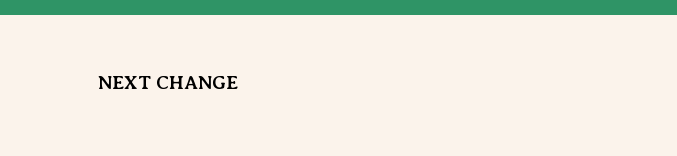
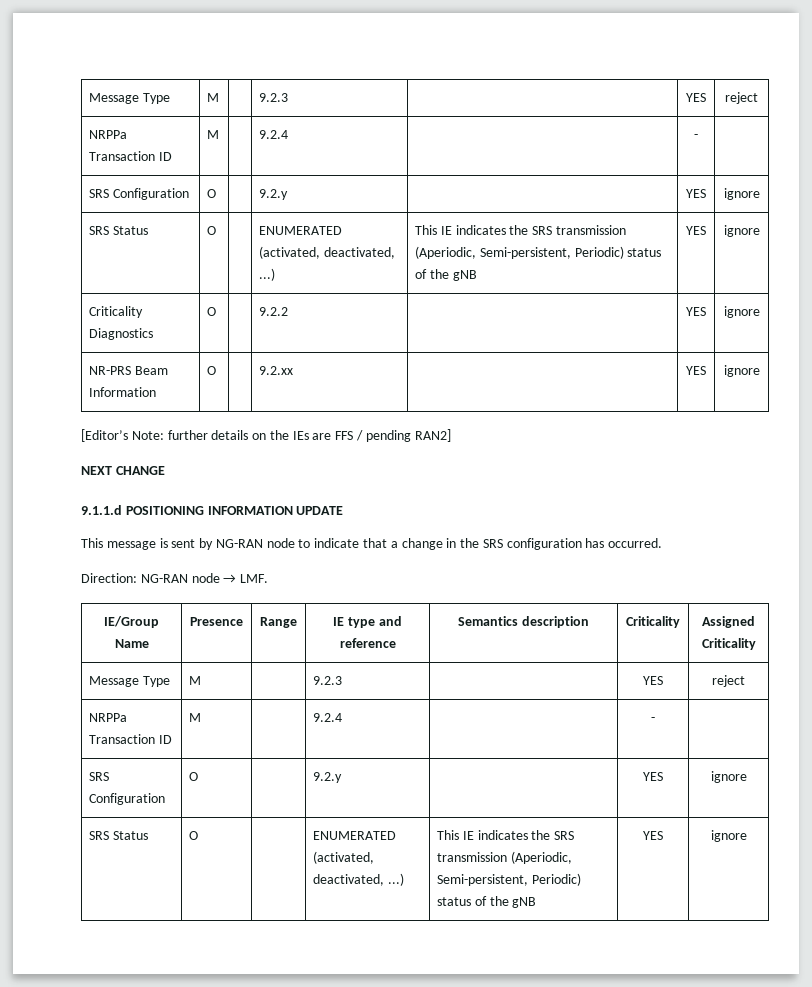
[98,76,239,89] NEXT CHANGE -> [89,93,170,104] [207,93,220,102] [259,93,289,102] [686,93,706,102] [725,92,758,104] [89,130,128,139] [89,151,172,161] [207,130,220,139] [259,130,289,139] [694,134,698,139] [89,188,189,200] [207,189,217,198] [259,189,289,200] [686,189,706,198] [723,188,760,200] [89,226,148,235] [207,226,217,235] [259,226,343,235] [259,246,395,259] [259,268,276,281] [415,225,626,235] [415,246,662,259] [415,269,477,281] [686,226,706,235] [723,225,760,237] [89,306,144,318] [89,328,154,340] [207,307,217,316] [259,307,289,316] [686,307,706,316] [723,306,760,318] [89,366,168,375] [89,387,157,397] [207,366,217,375] [259,366,294,375] [686,366,706,375] [723,365,760,377] [81,429,451,442] [81,466,165,475] [81,505,344,515] [81,538,663,550] [81,573,269,583] [104,616,159,628] [114,639,149,648] [190,617,243,626] [260,617,297,628] [333,616,402,628] [339,638,396,648] [458,616,589,628] [626,616,680,628] [702,616,755,628] [701,638,756,650] [89,676,170,687] [189,676,202,685] [313,676,343,685] [643,676,663,685] [712,675,745,687] [89,713,128,722] [89,734,172,744] [189,713,202,722] [313,713,343,722] [651,717,655,722] [89,772,110,781] [89,793,166,805] [189,772,199,781] [313,772,343,783] [643,772,663,781] [710,771,747,783] [89,831,148,840] [189,831,199,840] [313,831,397,840] [313,851,375,864] [313,873,404,886] [437,830,575,840] [437,851,572,864] [437,873,581,886] [437,896,537,908] [643,831,663,840] [710,830,747,842] Message Type | M | | 9.2.3 | | YES | reject // NRPPa Transaction ID | M | | 9.2.4 | | - | // SRS Configuration | O | | 9.2.y | | YES | ignore // SRS Status | O | | ENUMERATED (activated, deactivated, ...) | This IE indicates the SRS transmission (Aperiodic, Semi-persistent, Periodic) status of the gNB | YES | ignore // Criticality Diagnostics | O | | 9.2.2 | | YES | ignore // NR-PRS Beam Information | O | | 9.2.xx | | YES | ignore // [Editor’s Note: further details on the IEs are FFS / pending RAN2] // NEXT CHANGE // 9.1.1.d POSITIONING INFORMATION UPDATE // This message is sent by NG-RAN node to indicate that a change in the SRS configuration has occurred. // Direction: NG-RAN node → LMF. // IE/Group Name | Presence | Range | IE type and reference | Semantics description | Criticality | Assigned Criticality // Message Type | M | | 9.2.3 | | YES | reject // NRPPa Transaction ID | M | | 9.2.4 | | - | // SRS Configuration | O | | 9.2.y | | YES | ignore // SRS Status | O | | ENUMERATED (activated, deactivated, ...) | This IE indicates the SRS transmission (Aperiodic, Semi-persistent, Periodic) status of the gNB | YES | ignore

